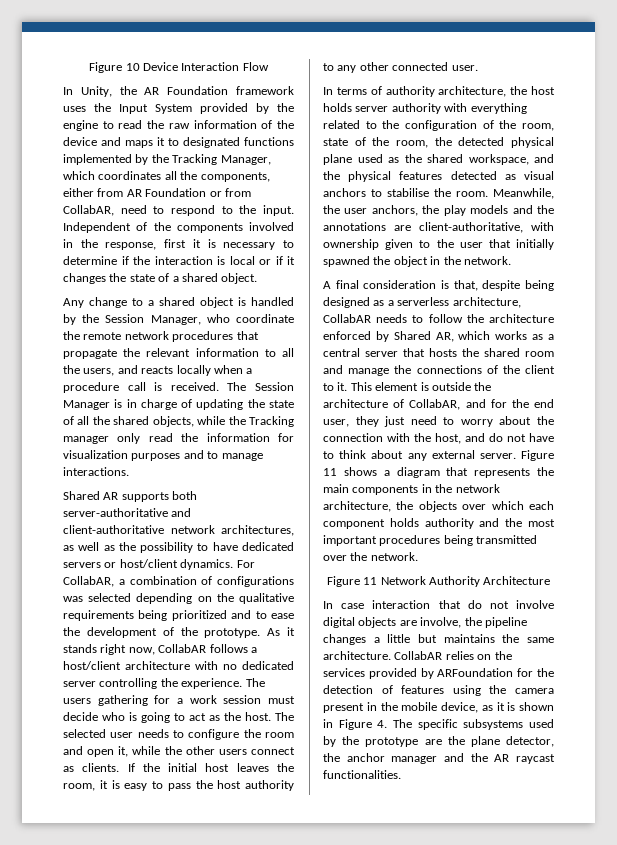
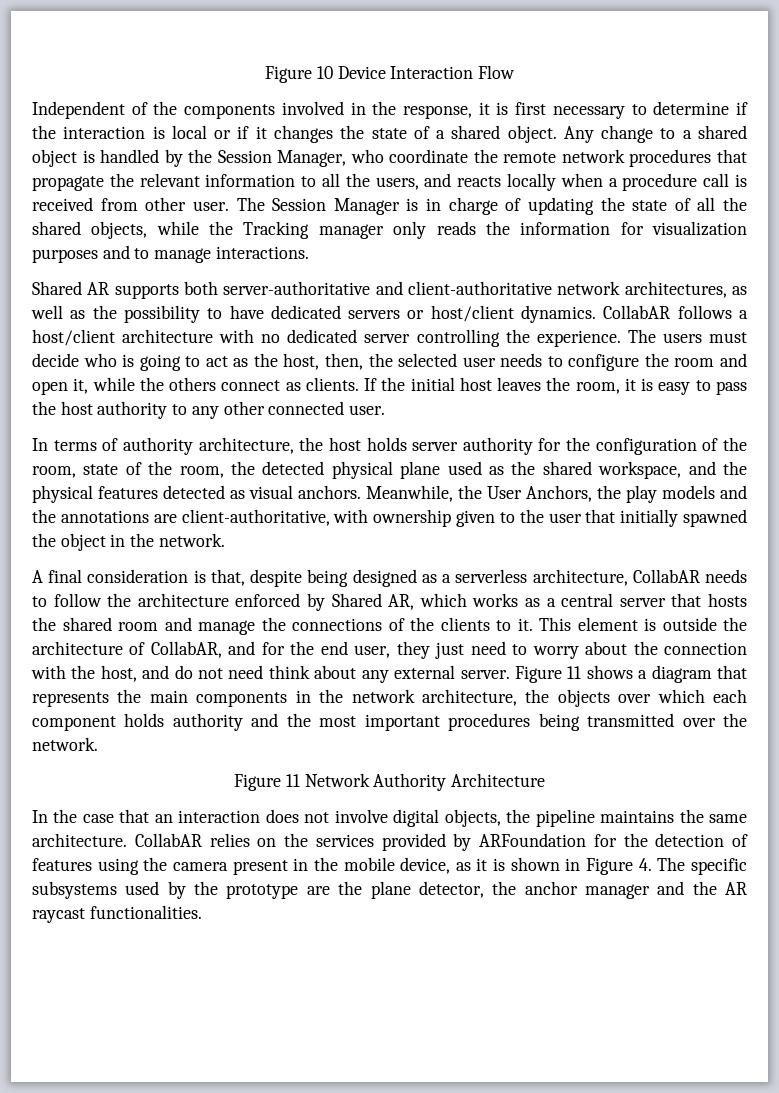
[63,86,294,97] [63,103,294,114] [63,120,294,131] [63,137,294,148] [63,154,271,165] [63,171,270,182] [63,188,251,197] [63,205,294,216] In Unity, the AR Foundation framework uses the Input System provided by the engine to read the raw information of the device and maps it to designated functions implemented by the Tracking Manager, which coordinates all the components, either from AR Foundation or from CollabAR, need to respond to the input. -> (515, 72) none
[164,239,216,248] first it is -> [478,102,547,115] it is first
(258, 278) // -> (557, 134) none
[170,382,219,391] received. -> [32,197,229,211] received from other user.
[148,433,173,442] read -> [436,221,476,235] reads
[236,560,255,568] [63,576,294,587] [63,593,294,604] [63,610,294,621] [63,627,295,638] [63,644,155,655] For CollabAR, a combination of configurations was selected depending on the qualitative requirements being prioritized and to ease the development of the prototype. As it stands right now, -> (597, 314) none
[97,695,262,706] gathering for a work session -> (702, 338) none
[245,712,294,721] host. The -> [283,353,393,370] host, then, the
[185,746,247,755] other users -> [169,377,217,391] others
[444,103,527,114] [323,120,377,129] with everything related to -> [538,438,562,451] for
[323,188,554,199] [323,205,418,216] anchors to stabilise the room. Meanwhile, the user anchors, -> [298,485,592,502] anchors. Meanwhile, the User Anchors,
[525,365,555,374] client -> [440,617,490,631] clients
[529,433,554,442] [323,451,334,459] have to -> [228,665,264,679] need
[341,600,554,609] [323,617,527,628] [323,634,437,645] case interaction that do not involve digital objects are involve, the pipeline changes a little but -> [53,809,595,827] the case that an interaction does not involve digital objects, the pipeline

